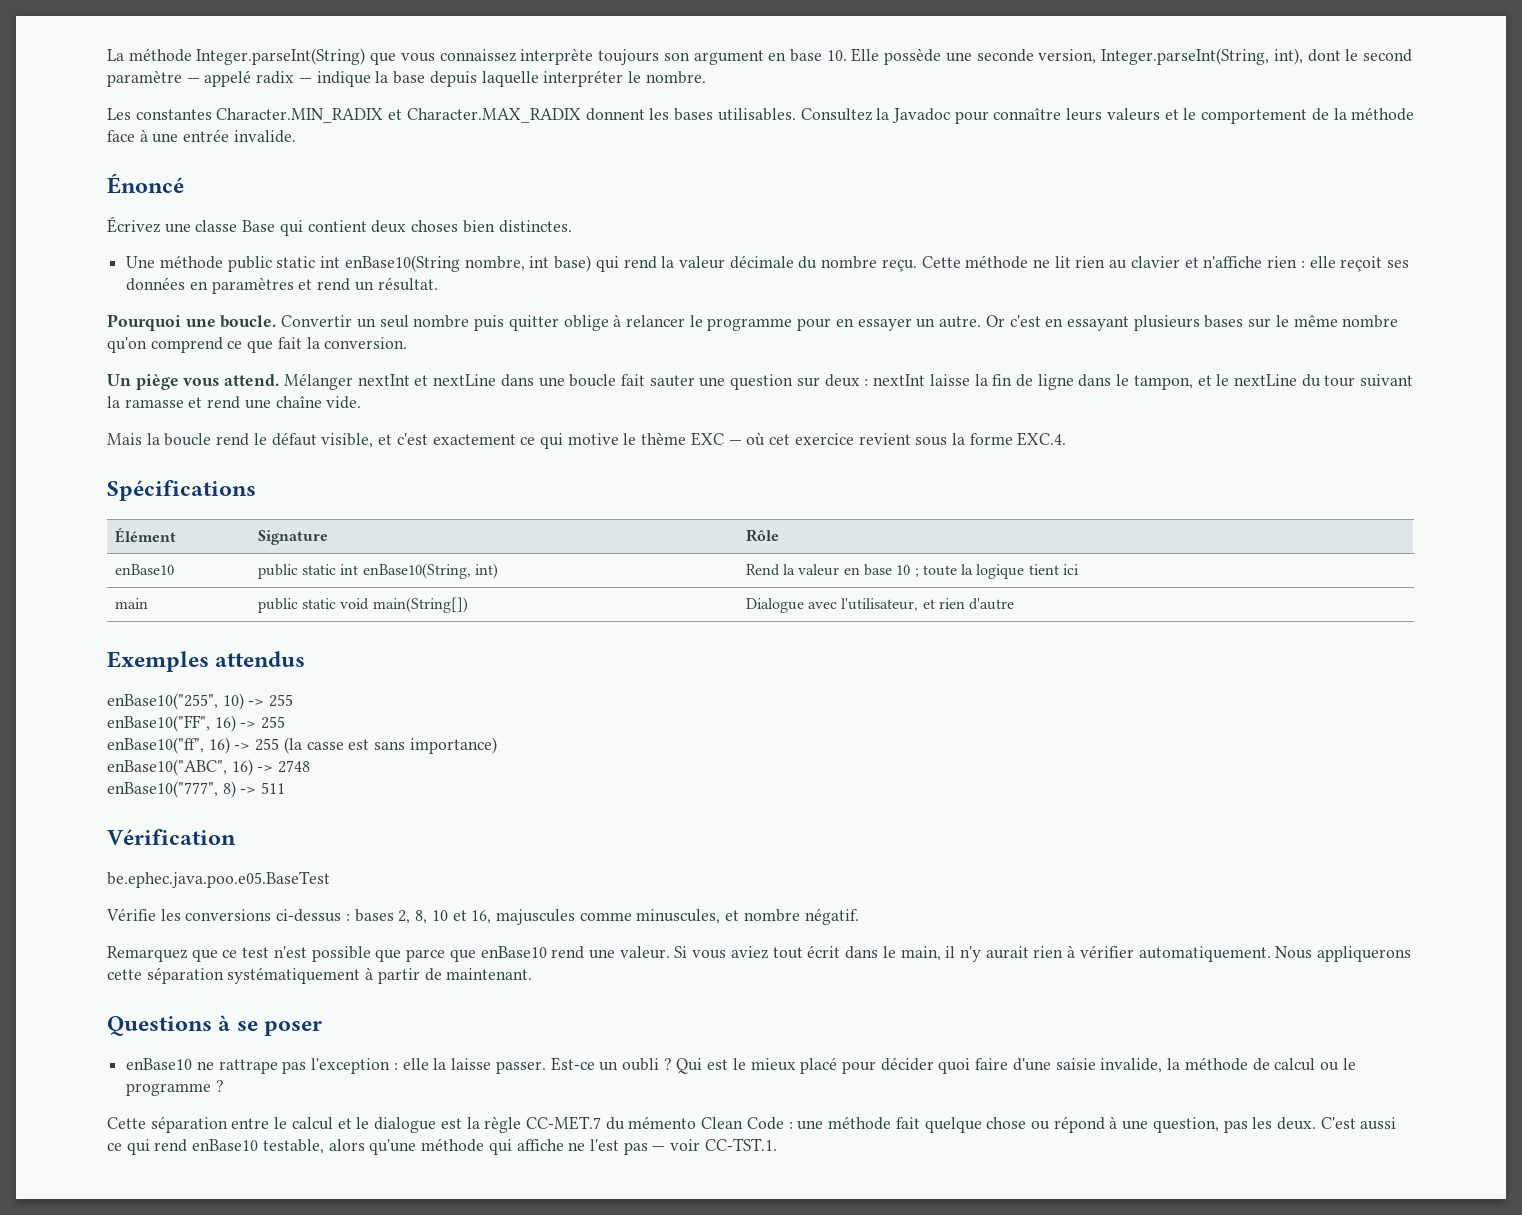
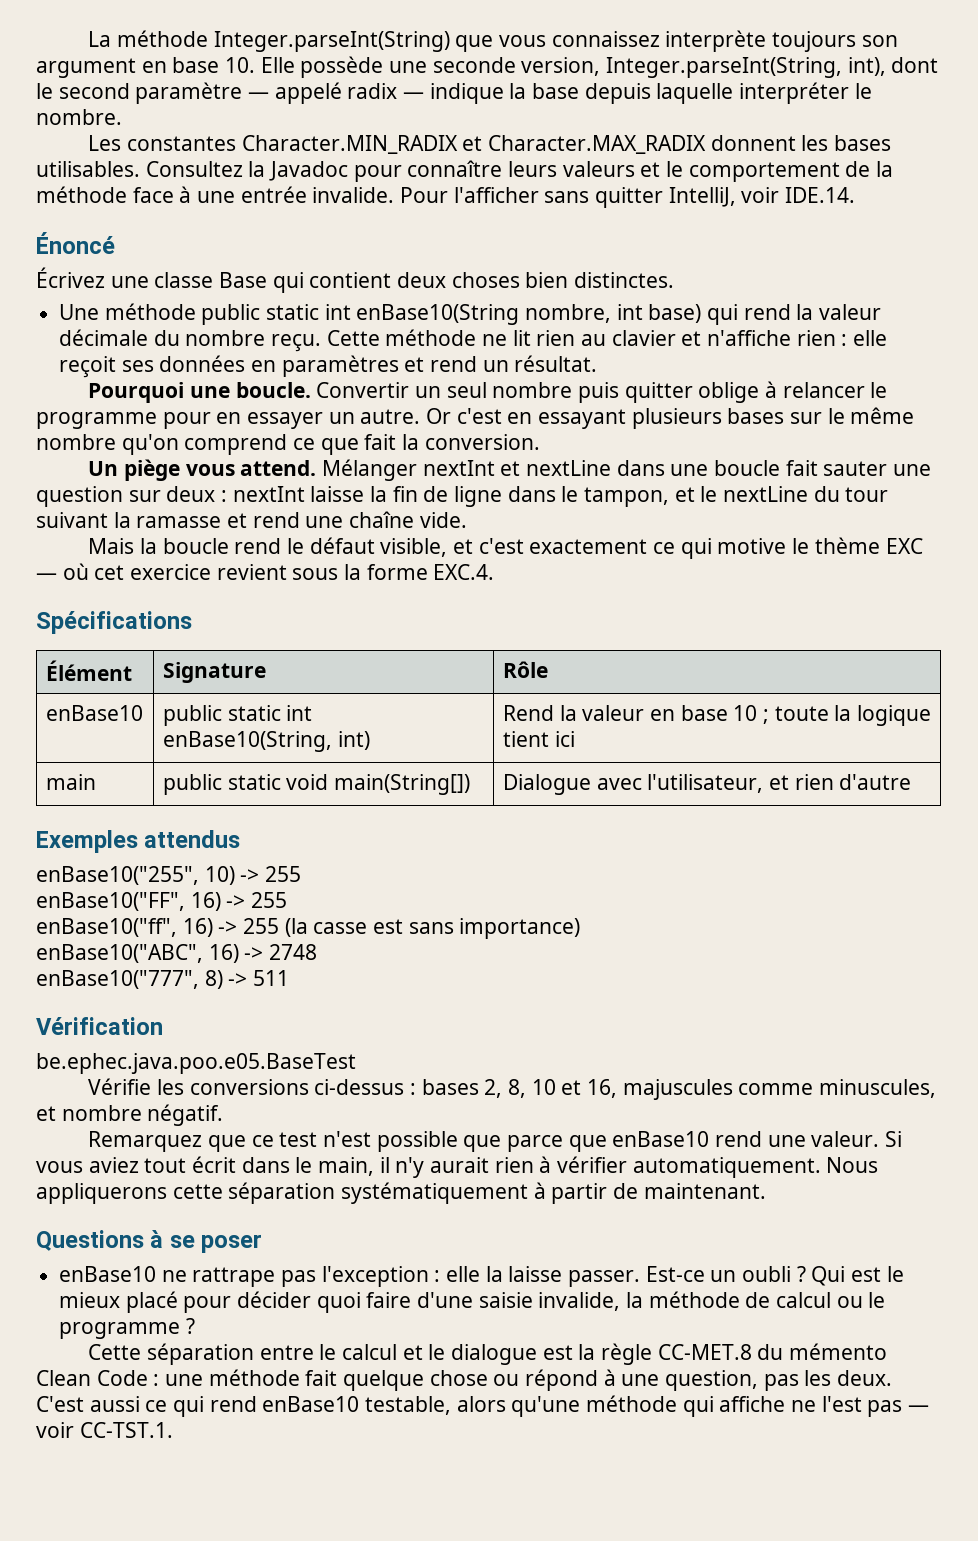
(296, 136) none -> [400,187,856,208] Pour l'afficher sans quitter IntelliJ, voir IDE.14.
[525,1116,601,1130] CC-MET.7 -> [657,1344,752,1360] CC-MET.8

